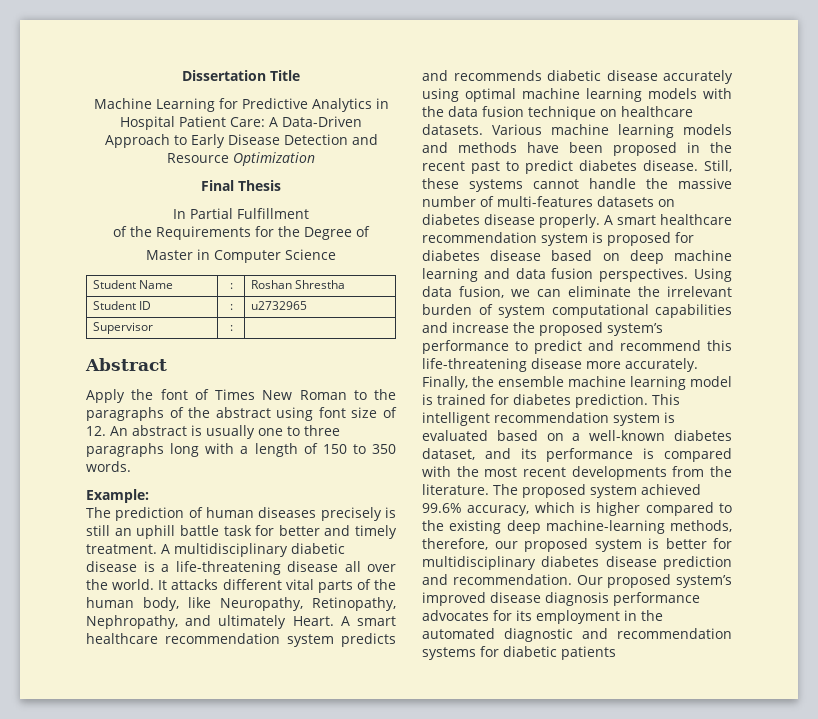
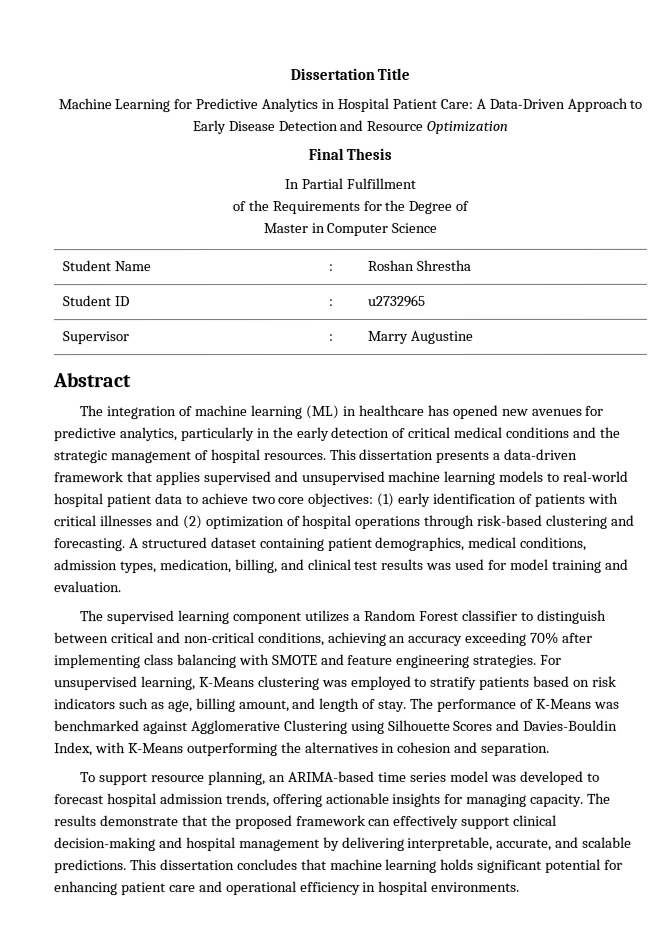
(233, 328) none -> [367,330,473,344] Marry Augustine
[86,389,396,403] [86,407,397,421] [86,425,340,439] [86,443,396,457] [86,461,131,472] [86,489,149,503] [86,507,396,521] [86,525,397,539] [86,543,345,557] [86,561,396,575] [86,579,396,593] [86,597,396,611] [86,615,396,629] [86,633,396,647] [422,70,733,84] [422,88,732,102] [422,106,693,120] [422,124,732,138] [422,142,732,156] [422,160,732,174] [422,178,732,192] [422,196,675,207] [422,214,732,228] [422,232,694,246] [422,250,732,264] [422,268,732,282] [422,286,732,298] [422,304,732,318] [422,322,663,336] [422,340,732,354] [422,358,698,372] [422,376,732,390] [422,394,680,408] [422,412,675,426] [422,430,732,441] [422,448,732,462] [422,466,732,480] [422,484,701,498] [422,502,732,516] [422,520,732,534] [422,538,732,552] [422,556,732,570] [422,574,732,588] [422,592,700,606] [422,610,663,624] [422,628,732,642] [422,646,616,660] Apply the font of Times New Roman to the paragraphs of the abstract using font size of 12. An abstract is usually one to three paragraphs long with a length of 150 to 350 words. // Example: // The prediction of human diseases precisely is still an uphill battle task for better and timely treatment. A multidisciplinary diabetic disease is a life-threatening disease all over the world. It attacks different vital parts of the human body, like Neuropathy, Retinopathy, Nephropathy, and ultimately Heart. A smart healthcare recommendation system predicts and recommends diabetic disease accurately using optimal machine learning models with the data fusion technique on healthcare datasets. Various machine learning models and methods have been proposed in the recent past to predict diabetes disease. Still, these systems cannot handle the massive number of multi-features datasets on diabetes disease properly. A smart healthcare recommendation system is proposed for diabetes disease based on deep machine learning and data fusion perspectives. Using data fusion, we can eliminate the irrelevant burden of system computational capabilities and increase the proposed system’s performance to predict and recommend this life-threatening disease more accurately. Finally, the ensemble machine learning model is trained for diabetes prediction. This intelligent recommendation system is evaluated based on a well-known diabetes dataset, and its performance is compared with the most recent developments from the literature. The proposed system achieved 99.6% accuracy, which is higher compared to the existing deep machine-learning methods, therefore, our proposed system is better for multidisciplinary diabetes disease prediction and recommendation. Our proposed system’s improved disease diagnosis performance advocates for its employment in the automated diagnostic and recommendation systems for diabetic patients -> [79,404,604,420] [53,426,620,442] [53,448,578,464] [54,470,630,486] [54,492,619,508] [54,514,636,530] [54,536,588,552] [54,558,629,574] [54,581,122,593] [80,609,607,625] [54,631,594,647] [54,653,563,669] [54,675,618,691] [54,697,620,713] [54,719,619,735] [54,741,551,757] [80,770,600,786] [54,792,612,808] [54,814,558,830] [54,836,633,852] [54,858,624,874] [54,880,521,896] The integration of machine learning (ML) in healthcare has opened new avenues for predictive analytics, particularly in the early detection of critical medical conditions and the strategic management of hospital resources. This dissertation presents a data-driven framework that applies supervised and unsupervised machine learning models to real-world hospital patient data to achieve two core objectives: (1) early identification of patients with critical illnesses and (2) optimization of hospital operations through risk-based clustering and forecasting. A structured dataset containing patient demographics, medical conditions, admission types, medication, billing, and clinical test results was used for model training and evaluation. // The supervised learning component utilizes a Random Forest classifier to distinguish between critical and non-critical conditions, achieving an accuracy exceeding 70% after implementing class balancing with SMOTE and feature engineering strategies. For unsupervised learning, K-Means clustering was employed to stratify patients based on risk indicators such as age, billing amount, and length of stay. The performance of K-Means was benchmarked against Agglomerative Clustering using Silhouette Scores and Davies-Bouldin Index, with K-Means outperforming the alternatives in cohesion and separation. // To support resource planning, an ARIMA-based time series model was developed to forecast hospital admission trends, offering actionable insights for managing capacity. The results demonstrate that the proposed framework can effectively support clinical decision-making and hospital management by delivering interpretable, accurate, and scalable predictions. This dissertation concludes that machine learning holds significant potential for enhancing patient care and operational efficiency in hospital environments.

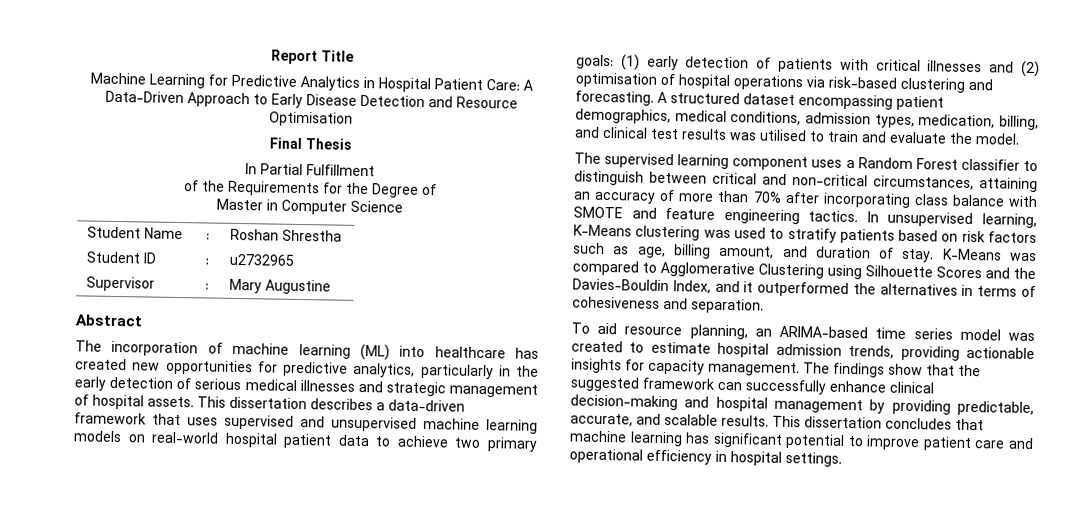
[289,67,375,81] Dissertation -> [270,49,318,65] Report
[426,120,509,134] Optimization -> [269,111,353,127] Optimisation
[367,330,409,344] Marry -> [228,278,262,294] Mary
[106,406,177,420] integration -> [111,340,199,357] incorporation
[341,405,356,416] in -> [399,345,426,358] into
[451,404,582,419] opened new avenues -> [75,358,253,376] created new opportunities
[407,426,620,438] critical medical conditions and the -> [194,378,383,393] serious medical illnesses and
[262,448,490,463] resources. This dissertation presents -> [147,396,373,411] assets. This dissertation describes
[155,471,201,486] applies -> [187,417,218,426] uses
[547,472,561,482] to -> [127,434,146,443] on
[278,492,375,508] core objectives: -> [486,437,538,452] [576,54,614,70] primary goals:
[433,492,518,504] identification -> [685,56,750,69] detection
[205,516,285,530] optimization -> [575,72,658,88] optimisation
[424,514,476,529] through -> [806,76,826,88] via
[259,538,325,552] containing -> [798,94,893,110] encompassing
[455,558,629,573] [54,581,122,593] used for model training and evaluation. -> [759,129,1020,145] utilised to train and evaluate the model.
[305,609,351,623] utilizes -> [811,159,843,168] uses
[257,631,594,647] [54,654,237,669] conditions, achieving an accuracy exceeding 70% after implementing class balancing -> [873,175,1038,193] [573,189,1005,208] circumstances, attaining an accuracy of more than 70% after incorporating class balance
[473,654,563,668] strategies. For -> [808,210,879,223] tactics. In
[350,675,412,690] employed -> [733,227,766,239] used
[54,698,116,710] indicators -> [988,231,1037,244] factors
[319,697,361,713] length -> [815,246,871,259] duration
[410,697,620,712] [54,720,188,735] The performance of K-Means was benchmarked against -> [942,248,1037,262] [572,260,657,276] K-Means was compared to
(521, 725) none -> [1013,267,1036,280] the
[94,741,453,757] with K-Means outperforming the alternatives in cohesion -> [714,280,1036,298] [572,296,660,309] and it outperformed the alternatives in terms of cohesiveness
[99,773,149,786] support -> [597,322,618,335] aid
[519,770,600,785] [54,794,104,805] developed to forecast -> [571,340,711,354] created to estimate
[272,794,323,808] offering -> [900,345,960,361] providing
[466,792,612,807] [54,815,179,827] managing capacity. The results demonstrate -> [648,359,923,378] capacity management. The findings show
[234,815,293,830] proposed -> [570,376,640,392] suggested
[393,814,511,829] effectively support -> [745,379,887,395] successfully enhance
[341,836,494,851] delivering interpretable, -> [891,399,1034,417] providing predictable,
[54,859,127,874] predictions. -> [721,414,769,427] results.
[440,858,475,870] holds -> [685,432,711,444] has
[604,859,624,870] [54,881,118,896] for enhancing -> [847,435,921,451] to improve
[431,881,521,892] environments. -> [785,451,842,467] settings.

